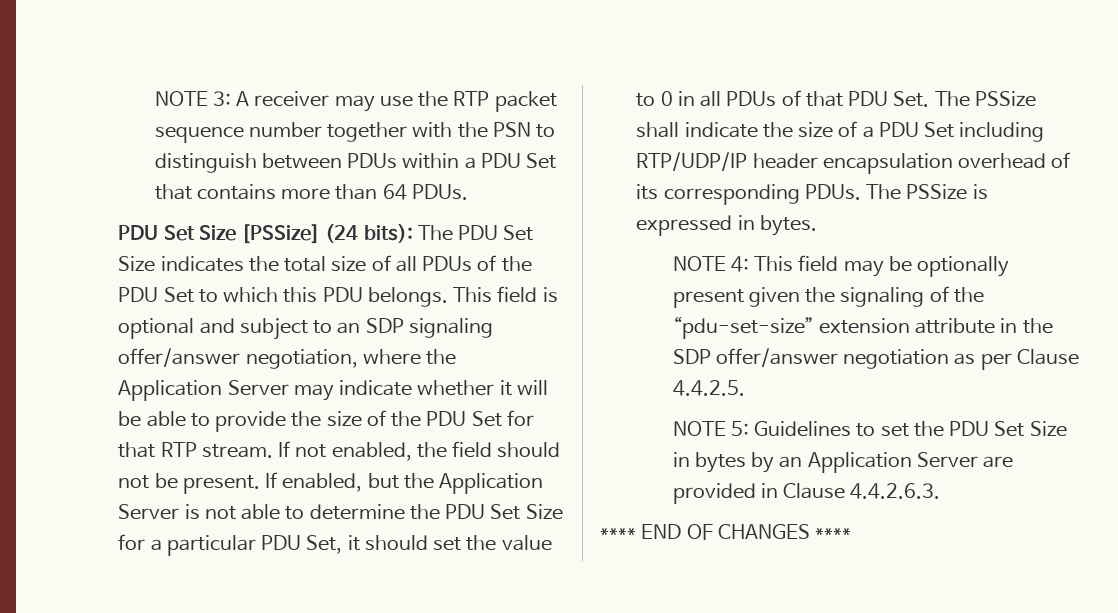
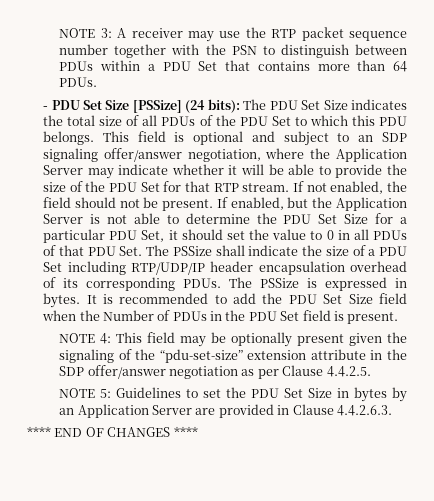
(468, 192) none -> [43,106,49,110] -
(817, 225) none -> [86,293,407,304] [42,310,399,324] It is recommended to add the PDU Set Size field when the Number of PDUs in the PDU Set field is present.

